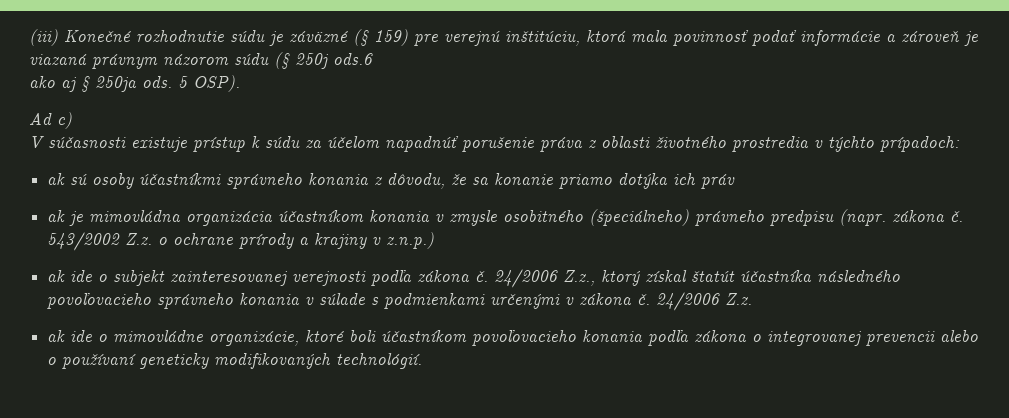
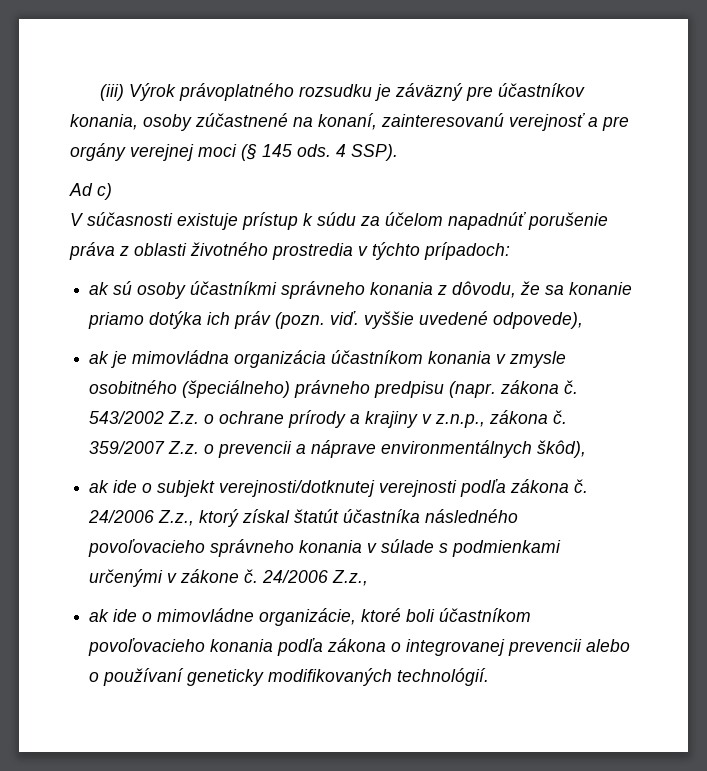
[64,29,978,46] [29,52,373,69] [29,75,240,92] Konečné rozhodnutie súdu je záväzné (§ 159) pre verejnú inštitúciu, ktorá mala povinnosť podať informácie a zároveň je viazaná právnym názorom súdu (§ 250j ods.6 // ako aj § 250ja ods. 5 OSP). -> [128,83,585,101] [70,113,629,131] [70,143,398,161] Výrok právoplatného rozsudku je záväzný pre účastníkov konania, osoby zúčastnené na konaní, zainteresovanú verejnosť a pre orgány verejnej moci (§ 145 ods. 4 SSP).
(736, 181) none -> [275,311,584,329] (pozn. viď. vyššie uvedené odpovede),
[386,232,435,249] z.n.p.) -> [435,410,568,428] [89,440,587,458] z.n.p., zákona č. 359/2007 Z.z. o prevencii a náprave environmentálnych škôd),
[170,271,289,286] zainteresovanej -> [219,480,376,497] verejnosti/dotknutej
[579,292,753,311] zákona č. 24/2006 Z.z. -> [180,569,369,586] zákone č. 24/2006 Z.z.,

